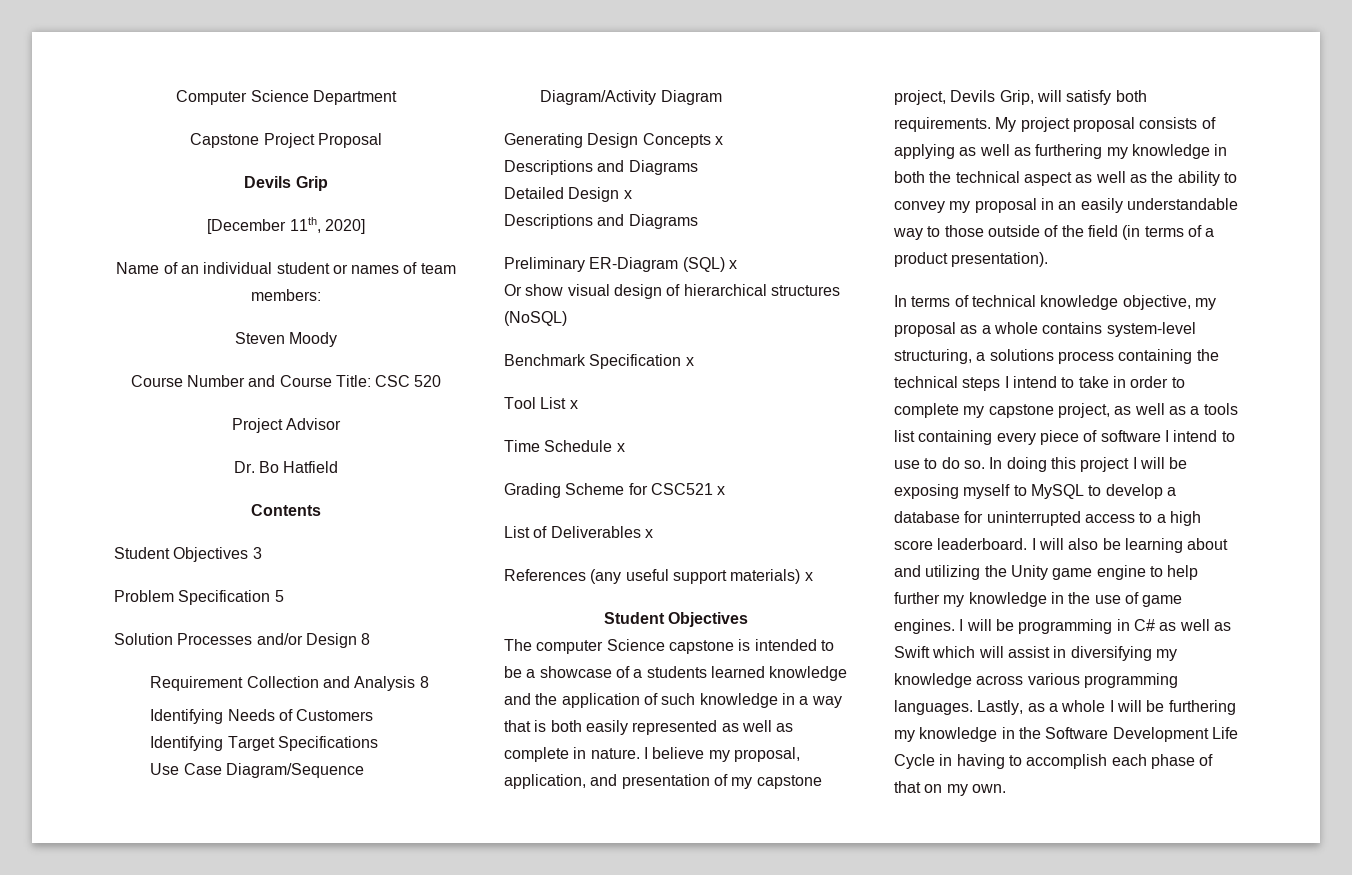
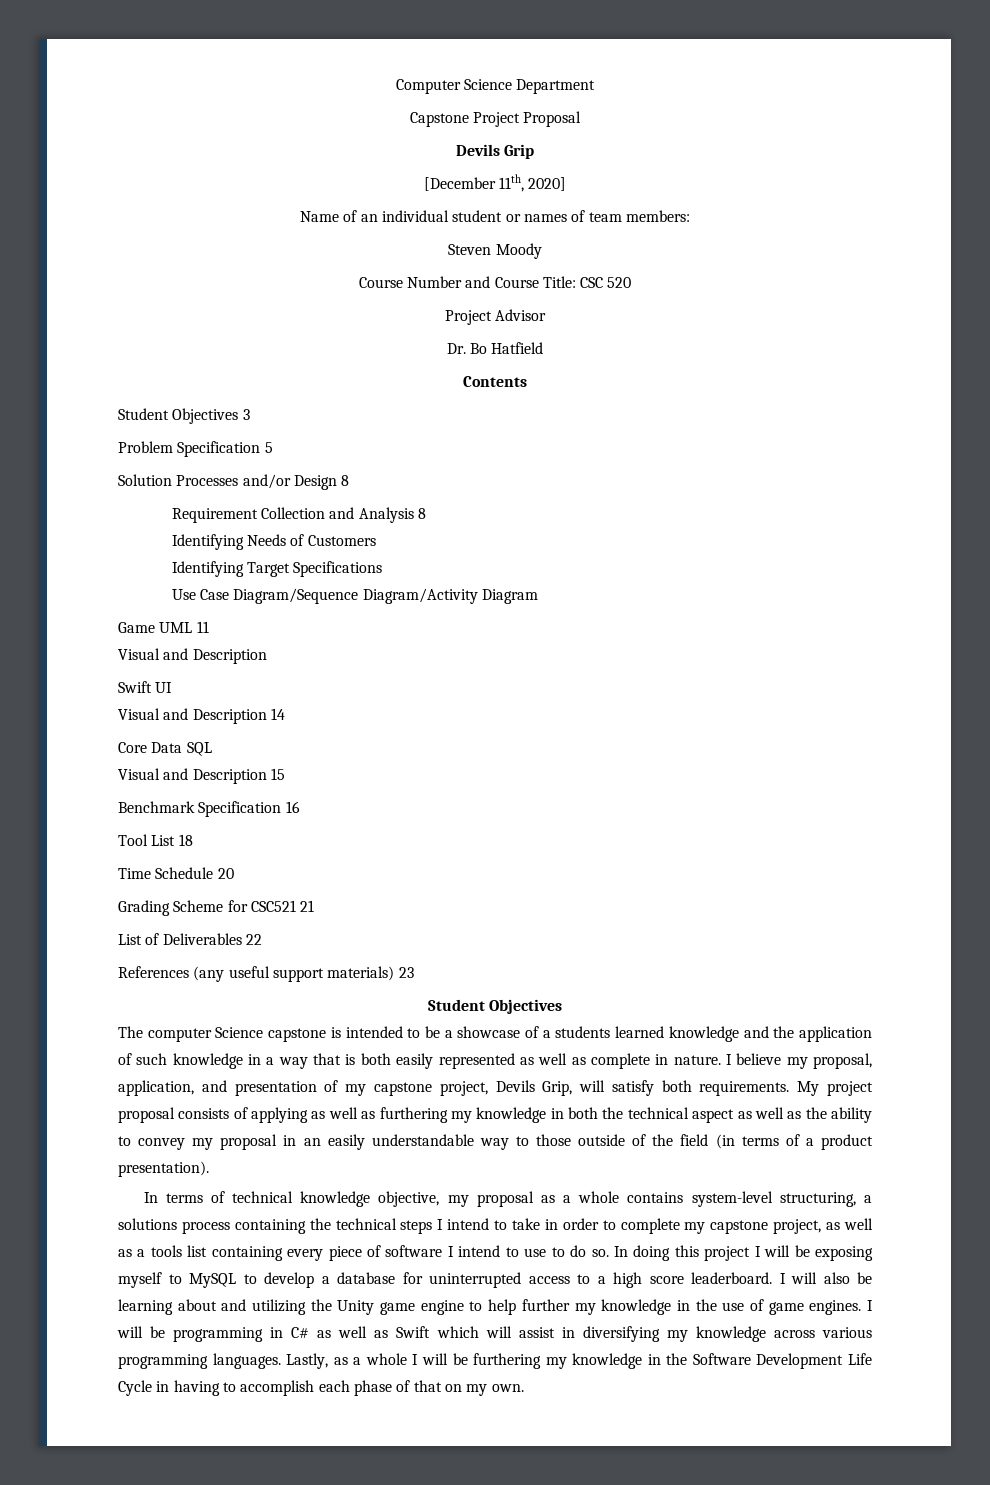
[504,133,723,148] [504,160,698,175] [504,187,632,202] [504,214,698,229] [504,257,737,272] [504,284,840,299] [504,311,567,326] Generating Design Concepts x // Descriptions and Diagrams // Detailed Design x // Descriptions and Diagrams // Preliminary ER-Diagram (SQL) x // Or show visual design of hierarchical structures (NoSQL) -> [118,621,209,633] [118,648,267,664] [118,681,173,693] [118,708,285,724] [118,742,212,756] [118,768,285,784] Game UML 11 // Visual and Description // Swift UI // Visual and Description 14 // Core Data SQL // Visual and Description 15
[685,357,694,366] x -> [285,801,300,813] 16
[569,400,578,409] x -> [178,834,193,846] 18
[616,443,625,452] x -> [217,868,234,879] 20
[717,486,726,495] x -> [300,900,315,912] 21
[644,529,653,538] x -> [245,934,262,945] 22
[804,572,813,581] x -> [398,967,414,978] 23

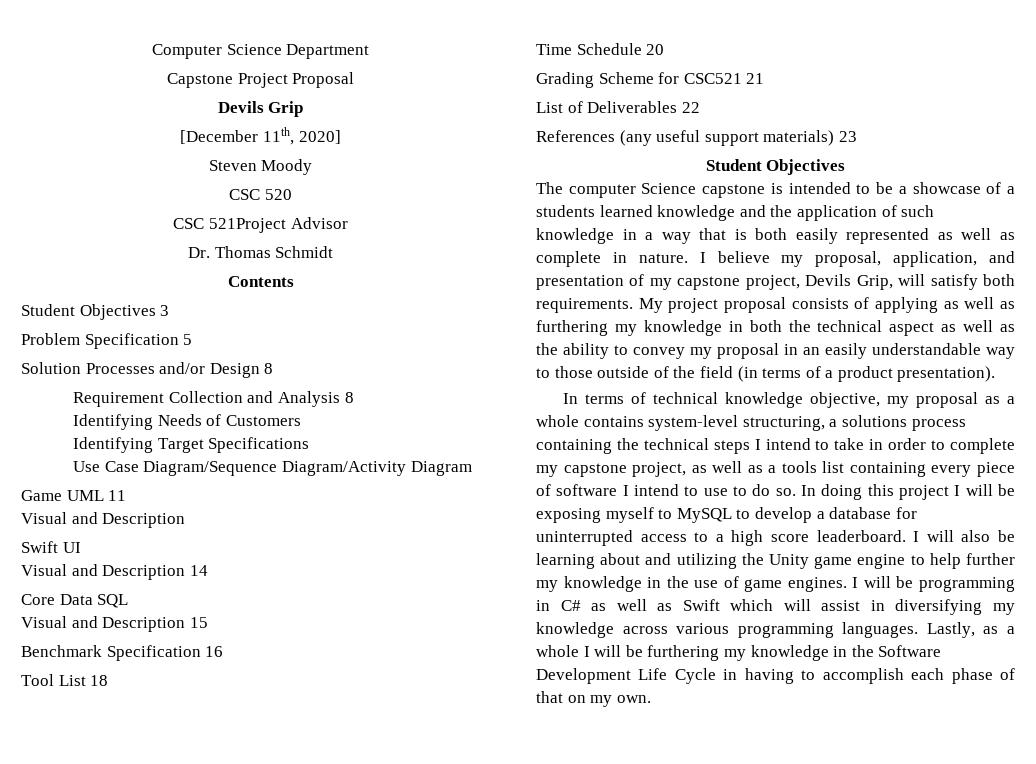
[300,210,690,222] [448,243,542,259] [358,276,576,288] Name of an individual student or names of team members: // Steven Moody // Course Number and Course Title: -> [208,159,313,175] Steven Moody //
[444,310,492,325] Project -> [173,218,286,233] CSC 521Project
[470,342,544,354] Bo Hatfield -> [214,246,334,258] Thomas Schmidt

